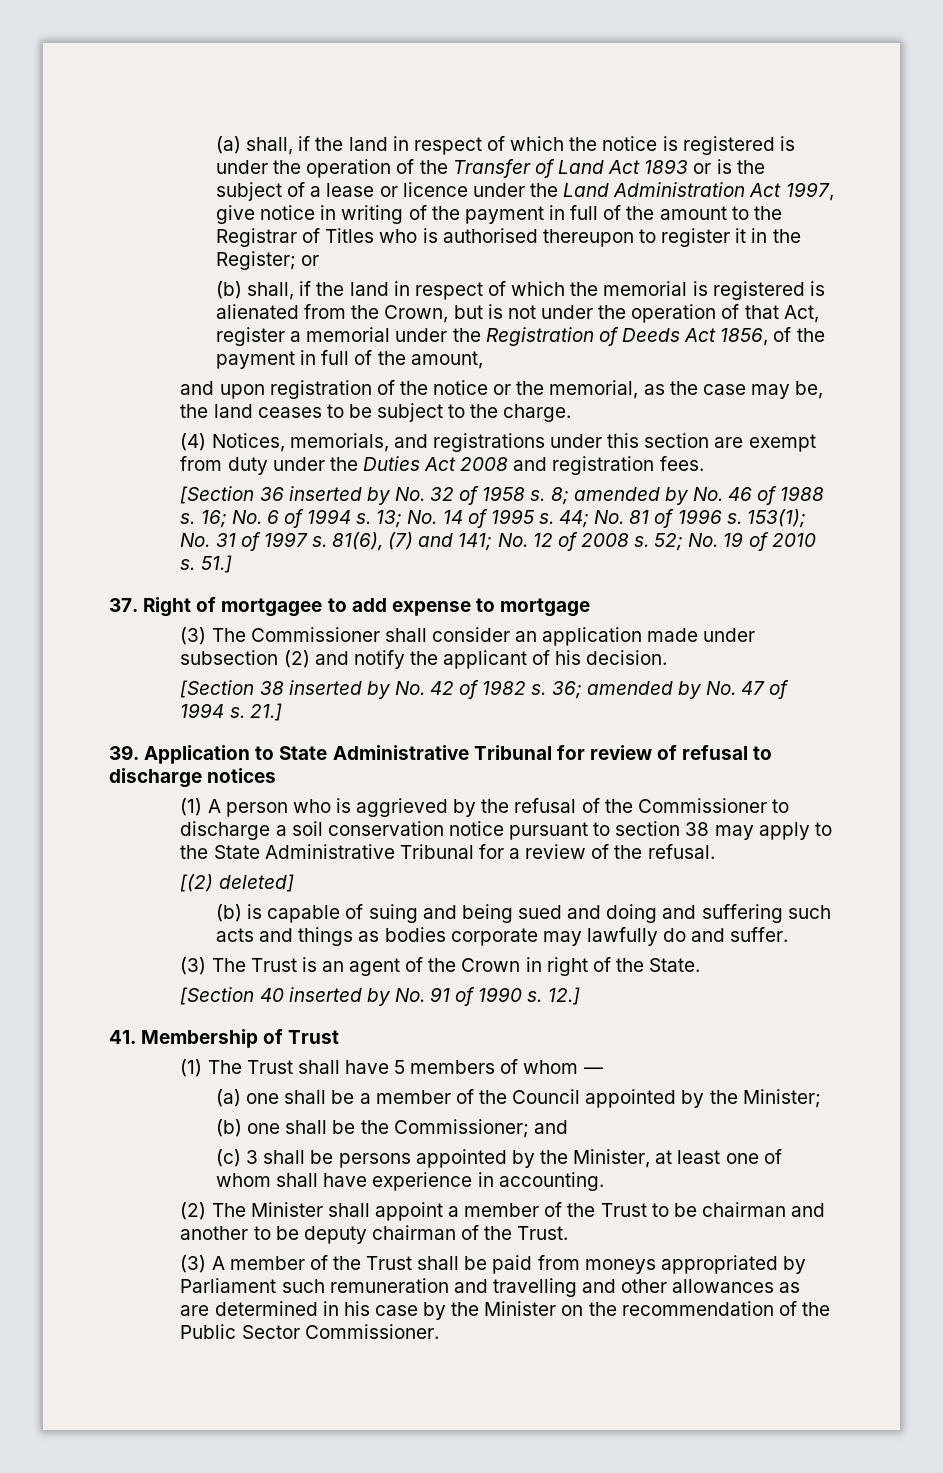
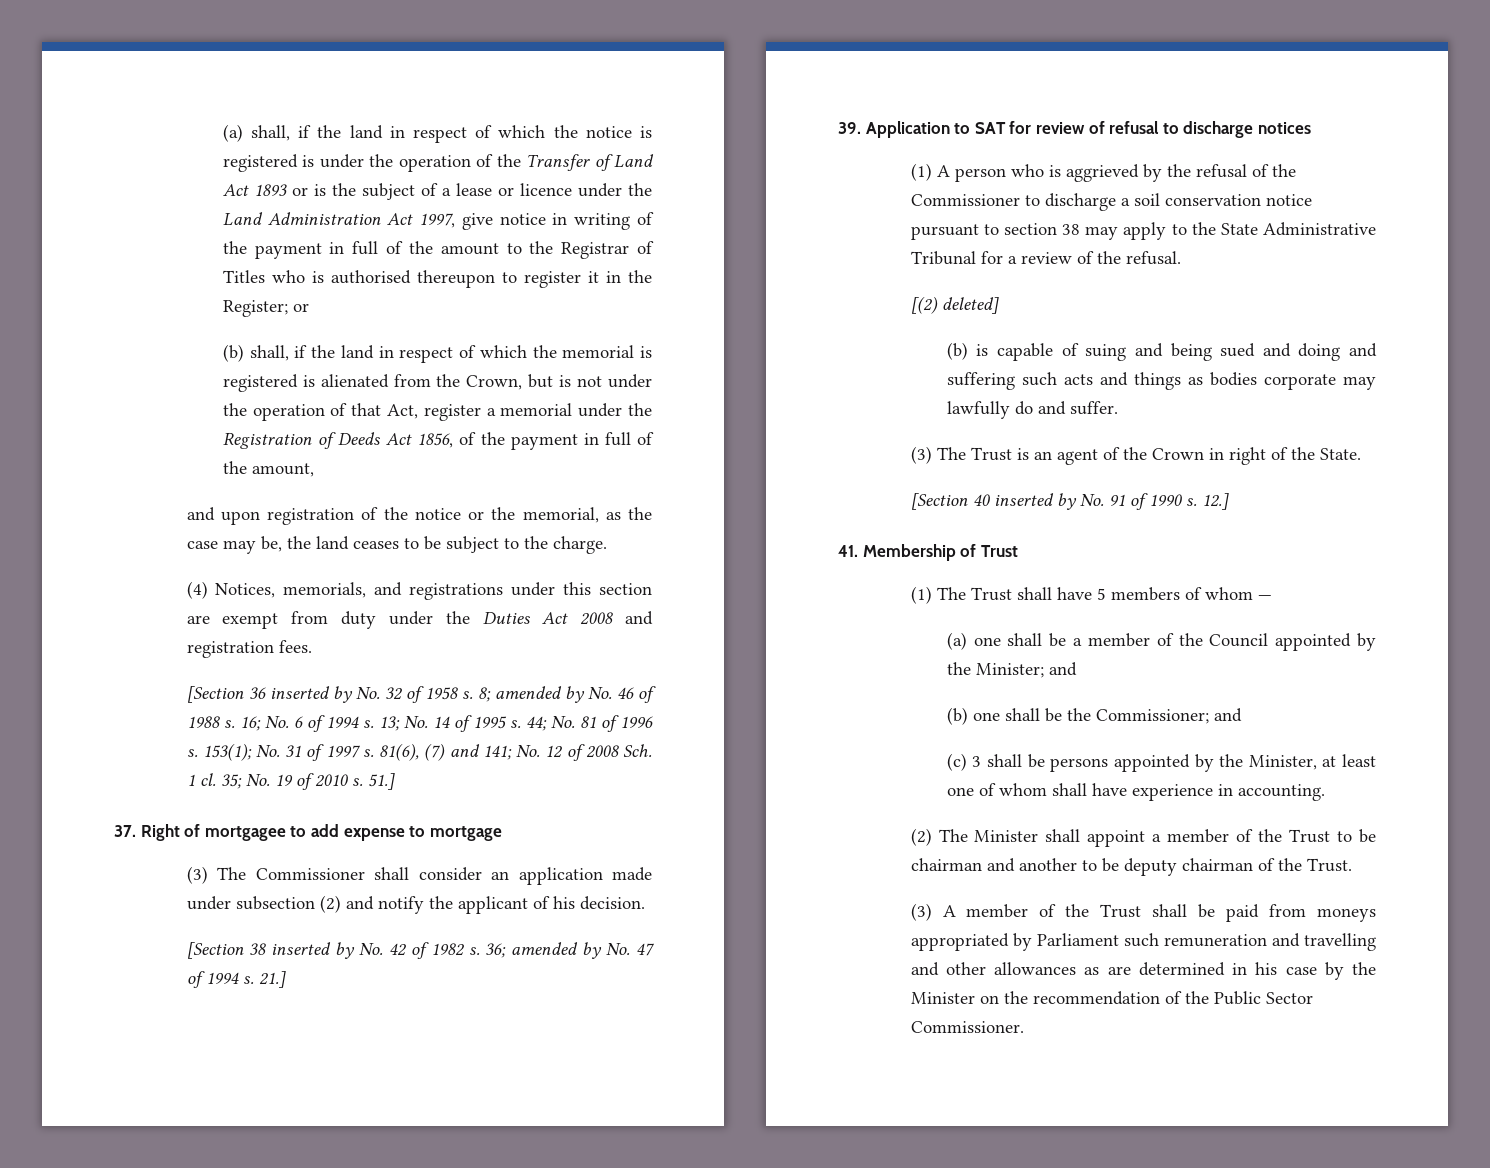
[634,533,684,551] s. 52; -> [623,744,653,757] [186,773,242,789] Sch. 1 cl. 35;
[279,745,552,760] State Administrative Tribunal -> [974,122,1006,134] SAT
(821, 1098) none -> [1048,662,1077,676] and

